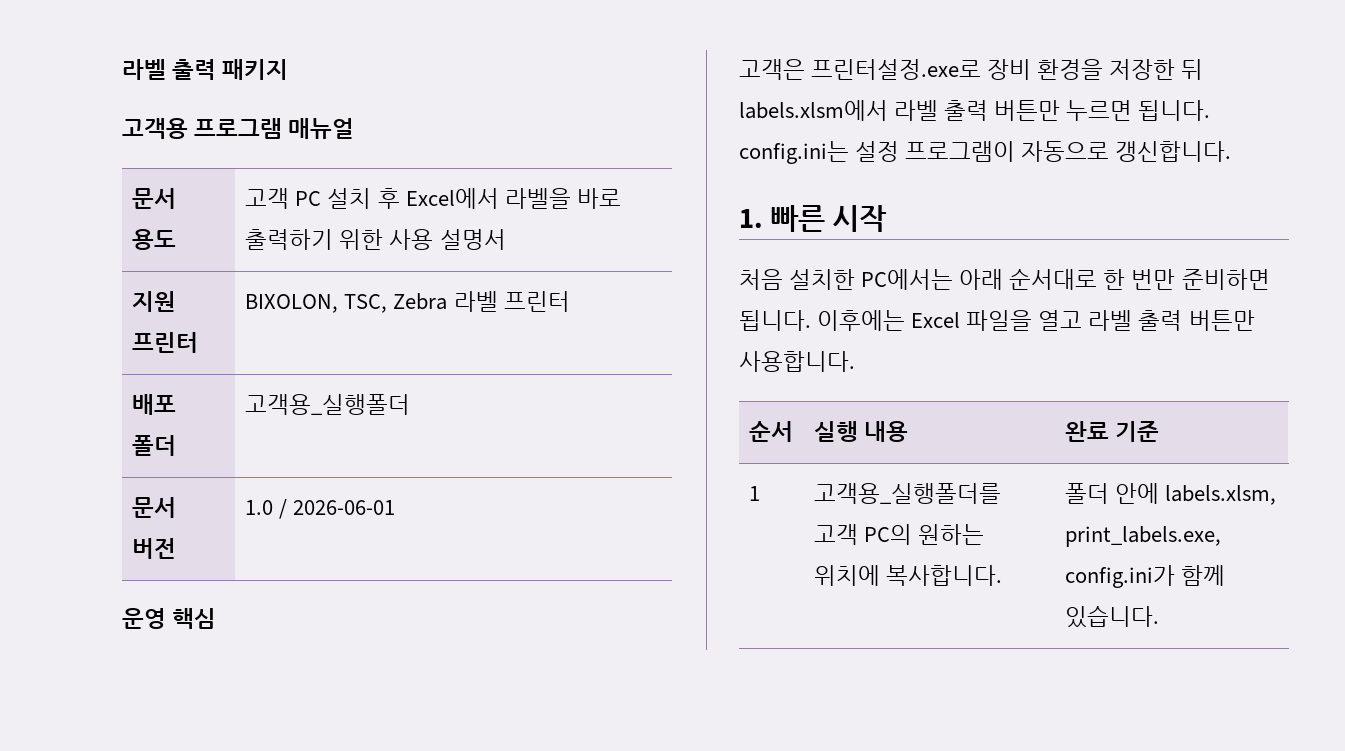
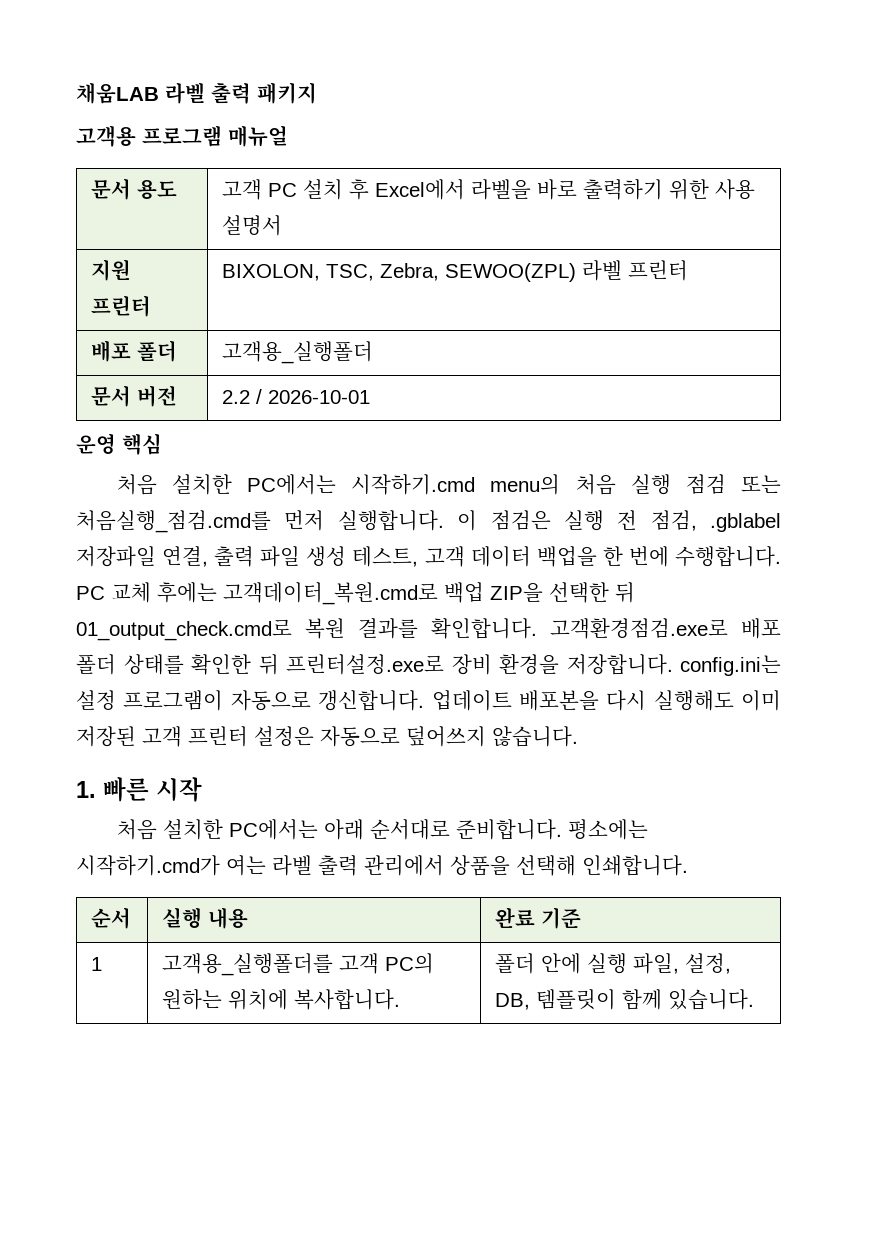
(122, 69) none -> [76,83,159,104] 채움LAB
[393,293,448,310] Zebra -> [380,263,577,282] Zebra, SEWOO(ZPL)
[245,499,396,519] 1.0 / 2026-06-01 -> [222,389,371,404] 2.2 / 2026-10-01
[739,59,1204,80] [739,100,1211,121] 고객은 프린터설정.exe로 장비 환경을 저장한 뒤 labels.xlsm에서 라벨 출력 버튼만 누르면 됩니다. -> [116,474,782,495] [76,510,781,533] [76,546,781,567] [76,582,635,605] [76,618,781,641] [76,654,673,675] 처음 설치한 PC에서는 시작하기.cmd menu의 처음 실행 점검 또는 처음실행_점검.cmd를 먼저 실행합니다. 이 점검은 실행 전 점검, .gblabel 저장파일 연결, 출력 파일 생성 테스트, 고객 데이터 백업을 한 번에 수행합니다. PC 교체 후에는 고객데이터_복원.cmd로 백업 ZIP을 선택한 뒤 01_output_check.cmd로 복원 결과를 확인합니다. 고객환경점검.exe로 배포 폴더 상태를 확인한 뒤 프린터설정.exe로 장비 환경을 저장합니다.
(1232, 151) none -> [431,690,781,711] [76,726,578,747] 업데이트 배포본을 다시 실행해도 이미 저장된 고객 프린터 설정은 자동으로 덮어쓰지 않습니다.
[1103,269,1270,290] [739,310,1255,331] [739,351,855,372] 한 번만 준비하면 됩니다. 이후에는 Excel 파일을 열고 라벨 출력 버튼만 사용합니다. -> [455,819,648,840] [76,855,688,876] 준비합니다. 평소에는 시작하기.cmd가 여는 라벨 출력 관리에서 상품을 선택해 인쇄합니다.
[1165,485,1277,505] [1065,526,1222,547] [1065,565,1176,588] labels.xlsm, print_labels.exe, config.ini가 -> [587,953,732,974] [495,989,617,1010] 실행 파일, 설정, DB, 템플릿이

